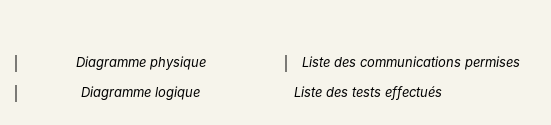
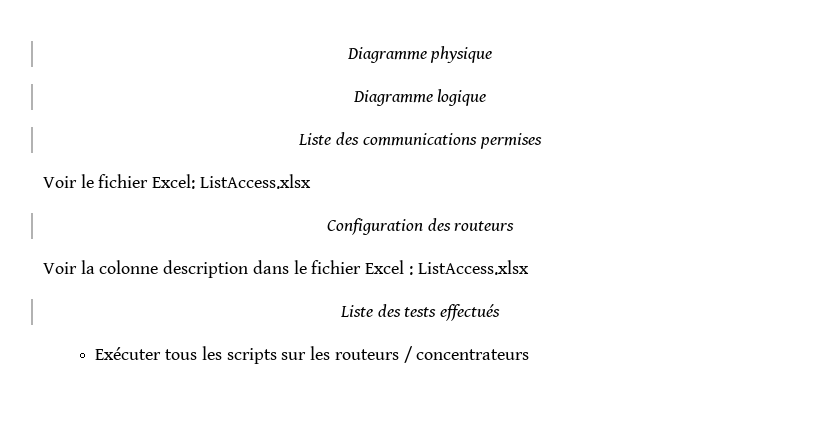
[294,86,442,100] Liste des tests effectués -> [43,174,311,189] [326,218,515,235] [43,260,529,278] [339,304,501,321] [95,346,530,364] Voir le fichier Excel: ListAccess.xlsx // Configuration des routeurs // Voir la colonne description dans le fichier Excel : ListAccess.xlsx // Liste des tests effectués // Exécuter tous les scripts sur les routeurs / concentrateurs

